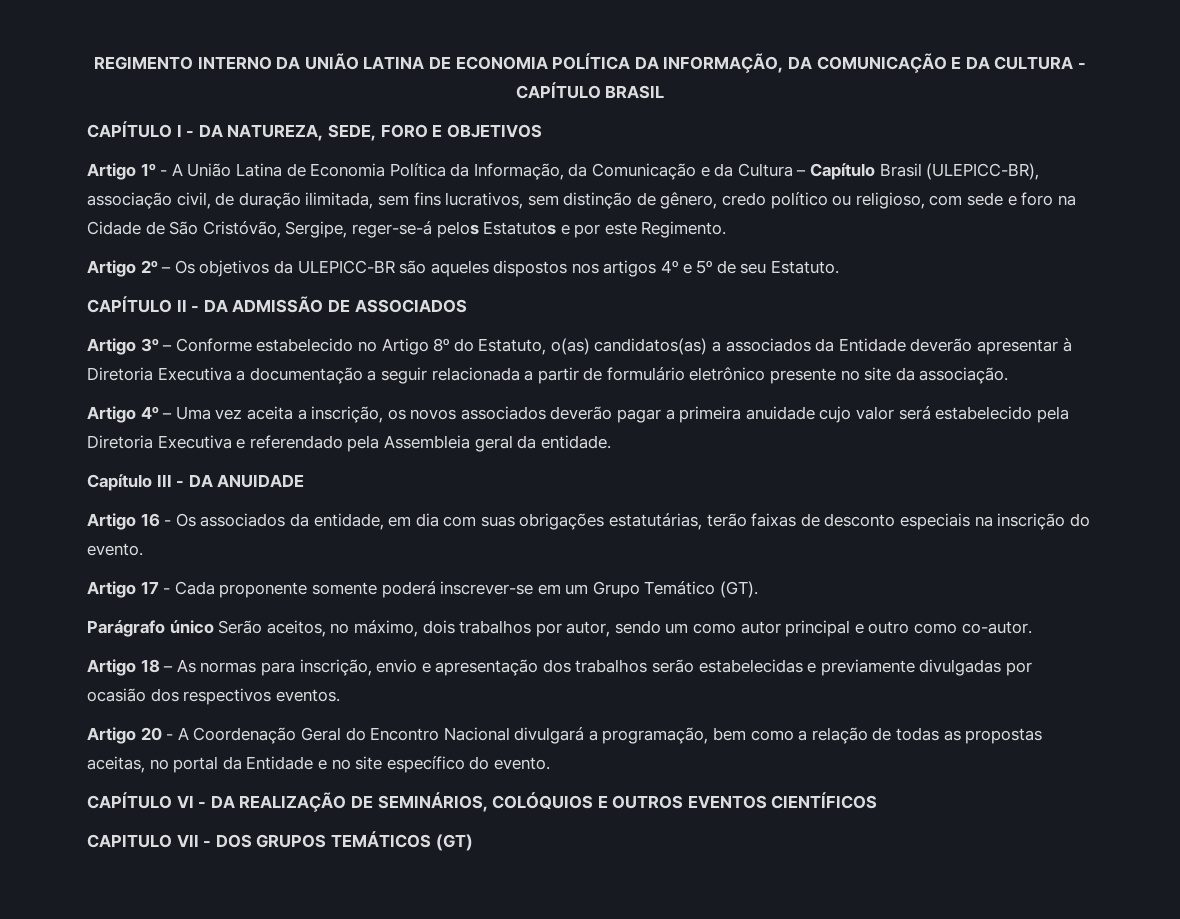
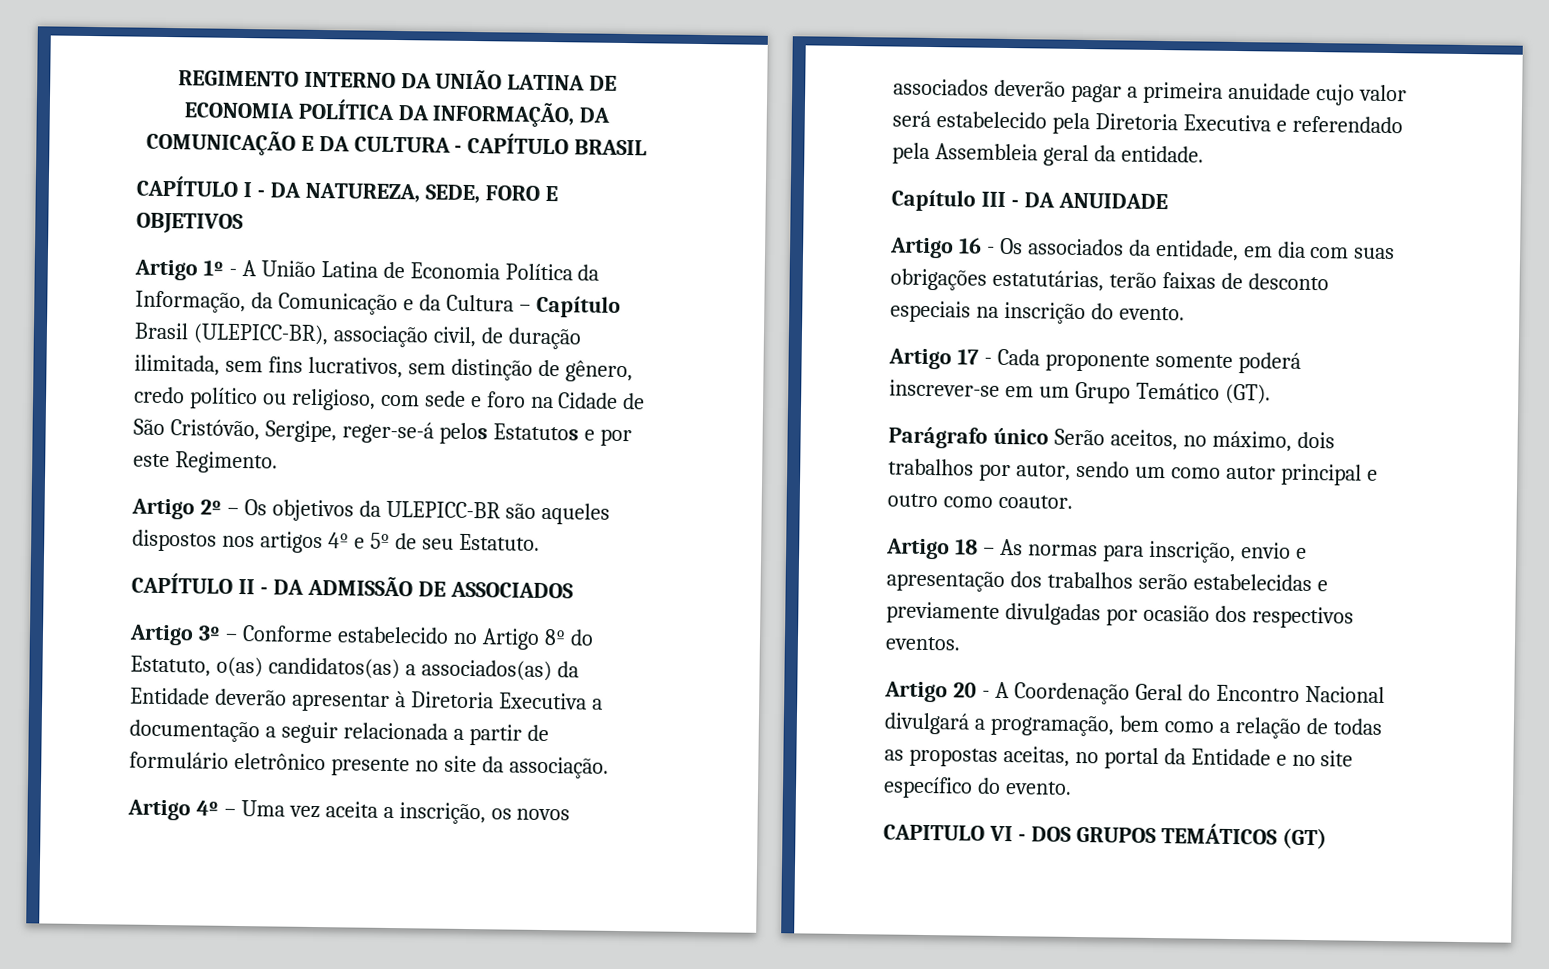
[725,338,811,352] associados -> [420,659,552,682] associados(as)
[961,621,1032,634] co-autor. -> [997,494,1073,509] coautor.
[87,792,172,809] CAPÍTULO -> [883,824,985,841] CAPITULO
[210,792,878,812] [87,834,212,848] DA REALIZAÇÃO DE SEMINÁRIOS, COLÓQUIOS E OUTROS EVENTOS CIENTÍFICOS // CAPITULO VII - -> (1026, 837) none

